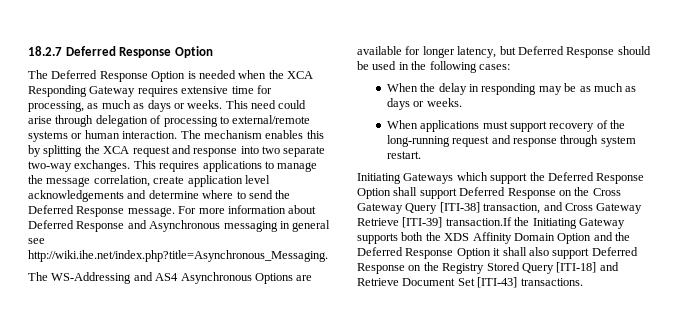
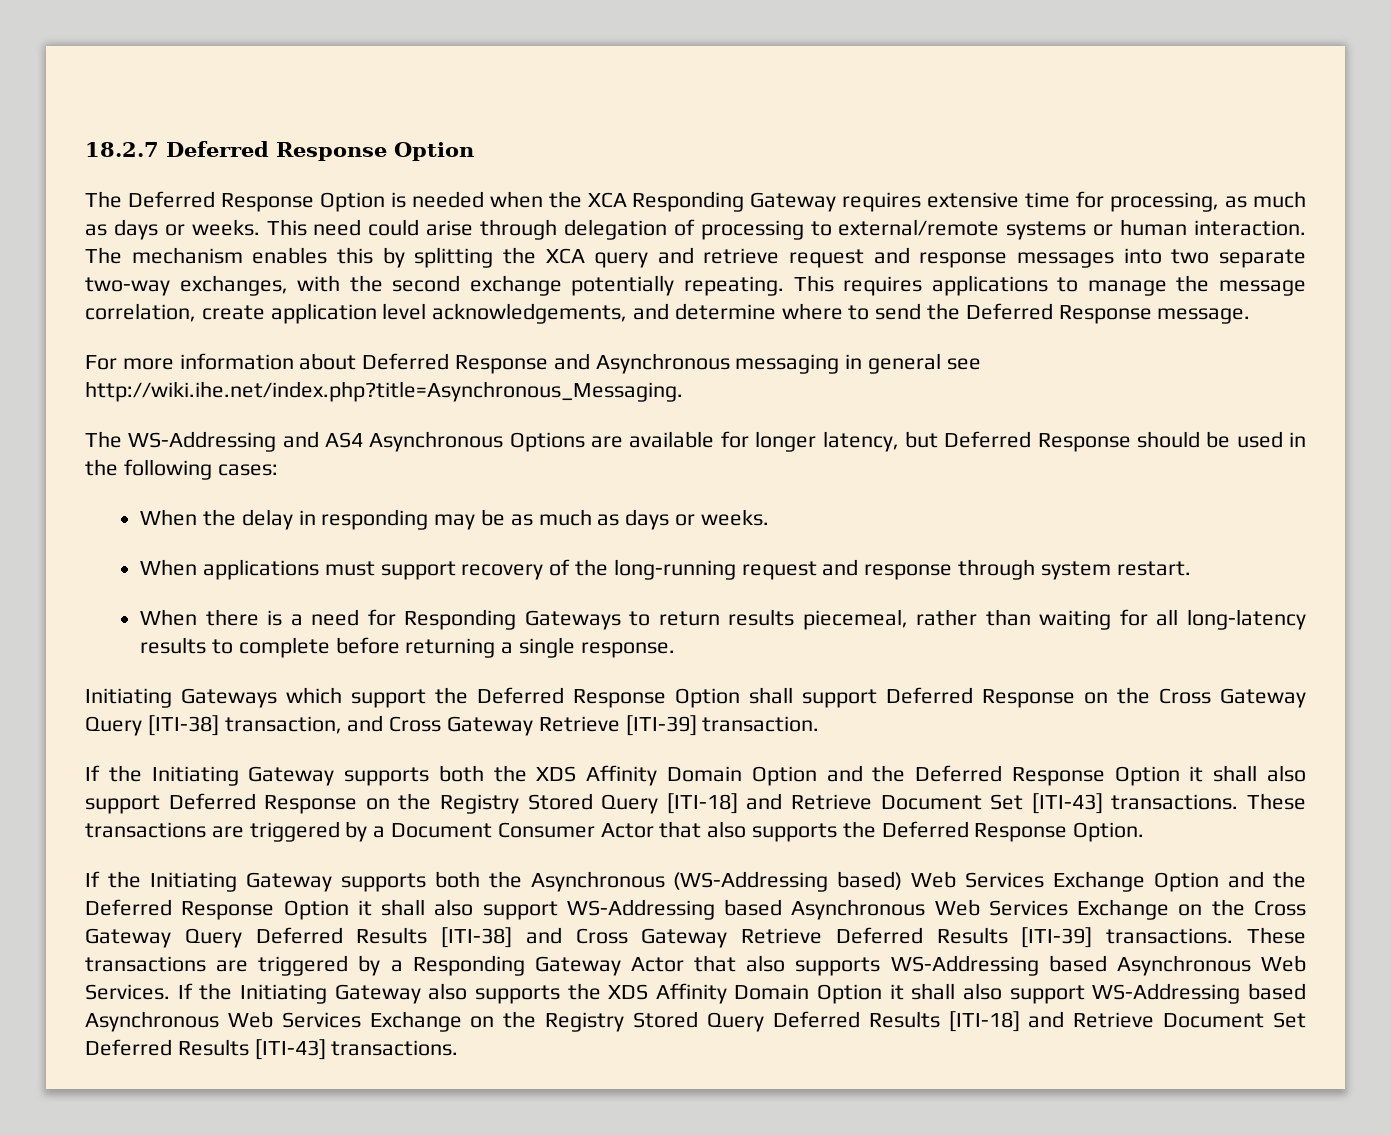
[132,145,238,157] request and response -> [594,247,1115,268] query and retrieve request and response messages
[74,160,131,172] exchanges. -> [179,275,784,296] exchanges, with the second exchange potentially repeating.
[28,190,124,202] acknowledgements -> [432,303,628,324] acknowledgements,
(175, 212) none -> (1251, 316) //
(421, 155) none -> [140,609,1306,630] [140,637,675,658] // When there is a need for Responding Gateways to return results piecemeal, rather than waiting for all long-latency results to complete before returning a single response.
[445,217,512,226] transaction.If -> [702,716,820,732] [85,765,100,781] transaction. // If
(583, 282) none -> [1247,793,1306,810] [85,821,1145,842] [85,871,1306,892] [85,899,1306,920] [85,927,1306,948] [85,955,1306,976] [85,983,1306,1004] [85,1011,1306,1032] [85,1039,459,1060] These transactions are triggered by a Document Consumer Actor that also supports the Deferred Response Option. // If the Initiating Gateway supports both the Asynchronous (WS-Addressing based) Web Services Exchange Option and the Deferred Response Option it shall also support WS-Addressing based Asynchronous Web Services Exchange on the Cross Gateway Query Deferred Results [ITI-38] and Cross Gateway Retrieve Deferred Results [ITI-39] transactions. These transactions are triggered by a Responding Gateway Actor that also supports WS-Addressing based Asynchronous Web Services. If the Initiating Gateway also supports the XDS Affinity Domain Option it shall also support WS-Addressing based Asynchronous Web Services Exchange on the Registry Stored Query Deferred Results [ITI-18] and Retrieve Document Set Deferred Results [ITI-43] transactions.

